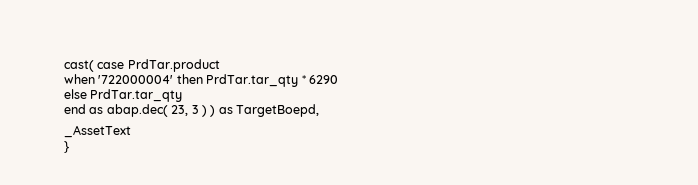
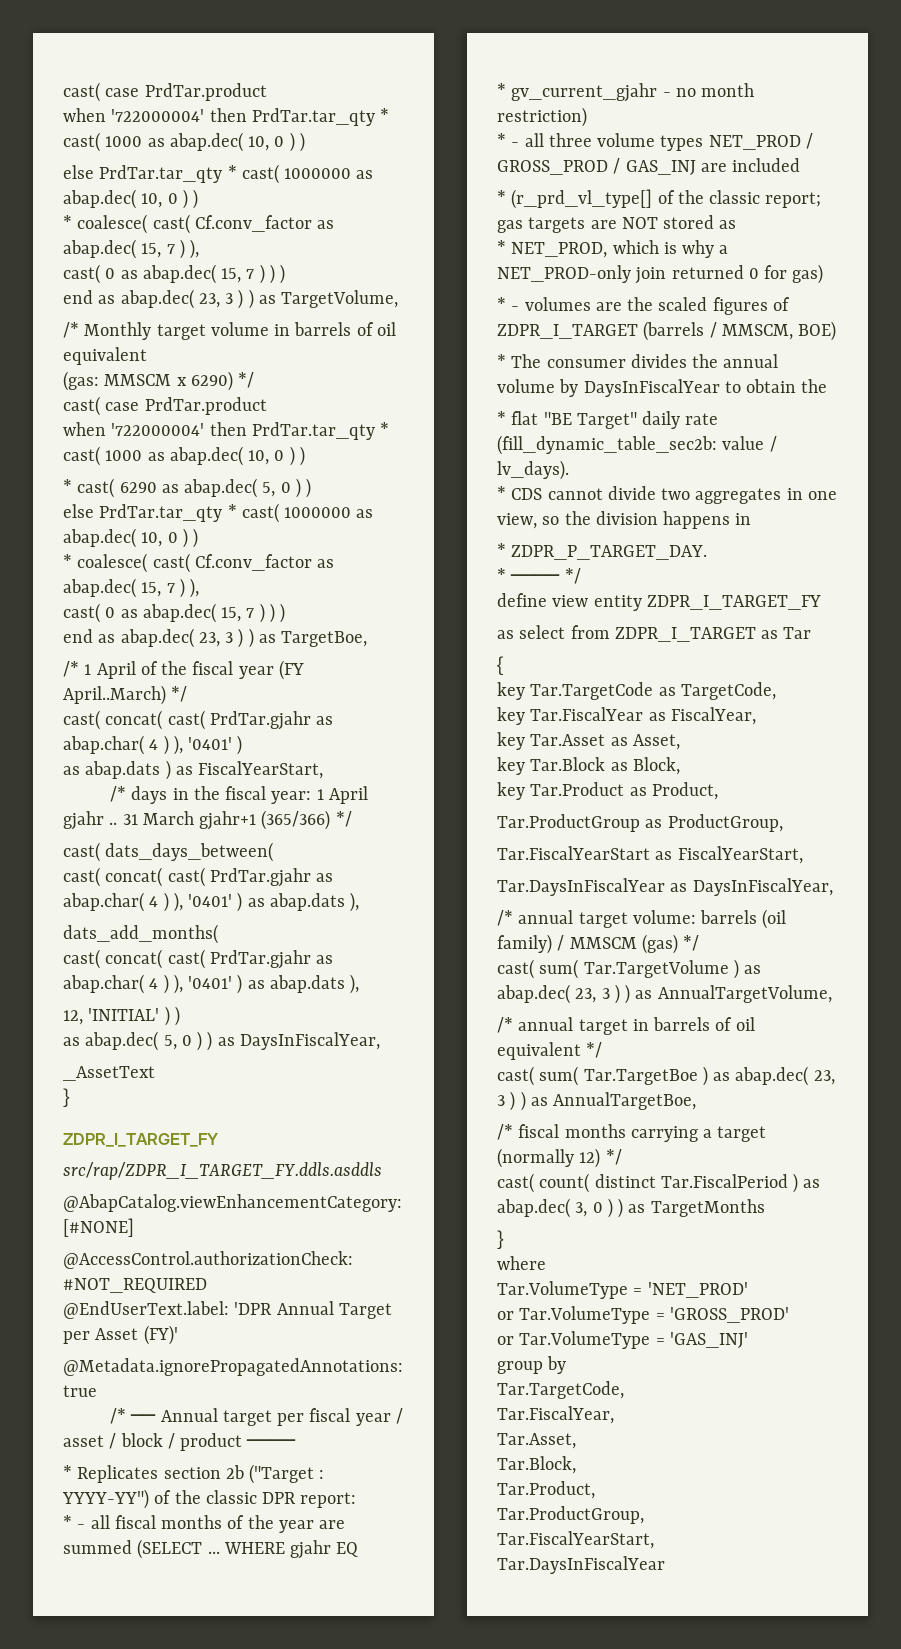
[64,59,220,72] [64,74,338,87] [64,89,183,102] [64,104,319,117] [64,125,131,138] [64,141,69,153] cast( case PrdTar.product // when '722000004' then PrdTar.tar_qty * 6290 // else PrdTar.tar_qty // end as abap.dec( 23, 3 ) ) as TargetBoepd, // _AssetText // } -> [63,82,267,102] [63,108,390,126] [63,132,305,152] [63,164,374,184] [63,189,199,209] [63,214,335,234] [63,239,200,259] [63,264,286,284] [63,289,399,309] [63,322,396,340] [63,347,147,365] [63,371,255,391] [63,396,267,416] [63,422,390,440] [63,446,305,466] [63,478,312,498] [63,503,374,523] [63,528,199,548] [63,553,335,573] [63,578,200,598] [63,603,286,623] [63,628,368,648] [63,660,304,680] [63,685,188,705] [63,710,334,730] [63,735,243,755] [63,760,324,780] [110,786,368,804] [63,810,352,830] [63,842,274,862] [63,867,334,887] [63,892,360,912] [63,924,218,944] [63,949,334,969] [63,974,360,994] [63,1006,180,1026] [63,1031,380,1051] [63,1066,155,1081] [63,1088,70,1107] [63,1133,219,1147] [63,1162,382,1180] [63,1194,402,1212] [63,1218,134,1237] [63,1251,353,1269] [63,1278,207,1293] [63,1301,392,1319] [63,1325,178,1345] [63,1358,403,1376] [63,1385,97,1397] [110,1408,403,1426] [63,1433,297,1451] [63,1464,325,1484] [62,1489,357,1509] [63,1515,346,1533] [63,1539,359,1559] [497,83,755,102] [497,107,587,127] [497,133,813,151] [497,158,801,175] [497,189,822,209] [497,215,737,233] [497,240,729,258] [497,264,824,284] [497,297,790,315] [497,321,837,341] [497,354,779,368] [497,379,828,397] [497,411,719,429] [497,435,777,455] [497,460,569,480] [497,486,837,504] [497,511,752,529] [497,543,708,560] [497,568,581,584] [497,593,821,611] [497,625,812,642] [497,656,504,675] [497,682,776,700] [497,707,756,725] [497,732,680,750] [497,757,680,775] [497,782,718,800] [497,814,783,832] [497,846,803,864] [497,878,833,896] [497,909,787,929] [497,934,700,954] [497,959,762,979] [497,984,832,1004] [497,1017,755,1035] [497,1042,603,1060] [497,1066,835,1086] [497,1091,697,1111] [497,1124,767,1142] [497,1148,622,1168] [497,1173,821,1193] [497,1198,765,1218] [497,1230,504,1249] [497,1256,546,1270] [497,1281,748,1299] [497,1306,789,1324] [497,1331,748,1349] [497,1356,567,1374] [497,1381,624,1399] [497,1406,614,1424] [497,1433,576,1449] [497,1456,576,1474] [497,1481,595,1499] [497,1506,644,1524] [497,1531,654,1549] [497,1556,665,1574] cast( case PrdTar.product // when '722000004' then PrdTar.tar_qty * cast( 1000 as abap.dec( 10, 0 ) ) // else PrdTar.tar_qty * cast( 1000000 as abap.dec( 10, 0 ) ) // * coalesce( cast( Cf.conv_factor as abap.dec( 15, 7 ) ), // cast( 0 as abap.dec( 15, 7 ) ) ) // end as abap.dec( 23, 3 ) ) as TargetVolume, // /* Monthly target volume in barrels of oil equivalent // (gas: MMSCM x 6290) */ // cast( case PrdTar.product // when '722000004' then PrdTar.tar_qty * cast( 1000 as abap.dec( 10, 0 ) ) // * cast( 6290 as abap.dec( 5, 0 ) ) // else PrdTar.tar_qty * cast( 1000000 as abap.dec( 10, 0 ) ) // * coalesce( cast( Cf.conv_factor as abap.dec( 15, 7 ) ), // cast( 0 as abap.dec( 15, 7 ) ) ) // end as abap.dec( 23, 3 ) ) as TargetBoe, // /* 1 April of the fiscal year (FY April..March) */ // cast( concat( cast( PrdTar.gjahr as abap.char( 4 ) ), '0401' ) // as abap.dats ) as FiscalYearStart, // /* days in the fiscal year: 1 April gjahr .. 31 March gjahr+1 (365/366) */ // cast( dats_days_between( // cast( concat( cast( PrdTar.gjahr as abap.char( 4 ) ), '0401' ) as abap.dats ), // dats_add_months( // cast( concat( cast( PrdTar.gjahr as abap.char( 4 ) ), '0401' ) as abap.dats ), // 12, 'INITIAL' ) ) // as abap.dec( 5, 0 ) ) as DaysInFiscalYear, // _AssetText // } // ZDPR_I_TARGET_FY // src/rap/ZDPR_I_TARGET_FY.ddls.asddls // @AbapCatalog.viewEnhancementCategory: [#NONE] // @AccessControl.authorizationCheck: #NOT_REQUIRED // @EndUserText.label: 'DPR Annual Target per Asset (FY)' // @Metadata.ignorePropagatedAnnotations: true // /* ── Annual target per fiscal year / asset / block / product ──── // * Replicates section 2b ("Target : YYYY-YY") of the classic DPR report: // * - all fiscal months of the year are summed (SELECT ... WHERE gjahr EQ // * gv_current_gjahr - no month restriction) // * - all three volume types NET_PROD / GROSS_PROD / GAS_INJ are included // * (r_prd_vl_type[] of the classic report; gas targets are NOT stored as // * NET_PROD, which is why a NET_PROD-only join returned 0 for gas) // * - volumes are the scaled figures of ZDPR_I_TARGET (barrels / MMSCM, BOE) // * The consumer divides the annual volume by DaysInFiscalYear to obtain the // * flat "BE Target" daily rate (fill_dynamic_table_sec2b: value / lv_days). // * CDS cannot divide two aggregates in one view, so the division happens in // * ZDPR_P_TARGET_DAY. // * ──── */ // define view entity ZDPR_I_TARGET_FY // as select from ZDPR_I_TARGET as Tar // { // key Tar.TargetCode as TargetCode, // key Tar.FiscalYear as FiscalYear, // key Tar.Asset as Asset, // key Tar.Block as Block, // key Tar.Product as Product, // Tar.ProductGroup as ProductGroup, // Tar.FiscalYearStart as FiscalYearStart, // Tar.DaysInFiscalYear as DaysInFiscalYear, // /* annual target volume: barrels (oil family) / MMSCM (gas) */ // cast( sum( Tar.TargetVolume ) as abap.dec( 23, 3 ) ) as AnnualTargetVolume, // /* annual target in barrels of oil equivalent */ // cast( sum( Tar.TargetBoe ) as abap.dec( 23, 3 ) ) as AnnualTargetBoe, // /* fiscal months carrying a target (normally 12) */ // cast( count( distinct Tar.FiscalPeriod ) as abap.dec( 3, 0 ) ) as TargetMonths // } // where // Tar.VolumeType = 'NET_PROD' // or Tar.VolumeType = 'GROSS_PROD' // or Tar.VolumeType = 'GAS_INJ' // group by // Tar.TargetCode, // Tar.FiscalYear, // Tar.Asset, // Tar.Block, // Tar.Product, // Tar.ProductGroup, // Tar.FiscalYearStart, // Tar.DaysInFiscalYear

